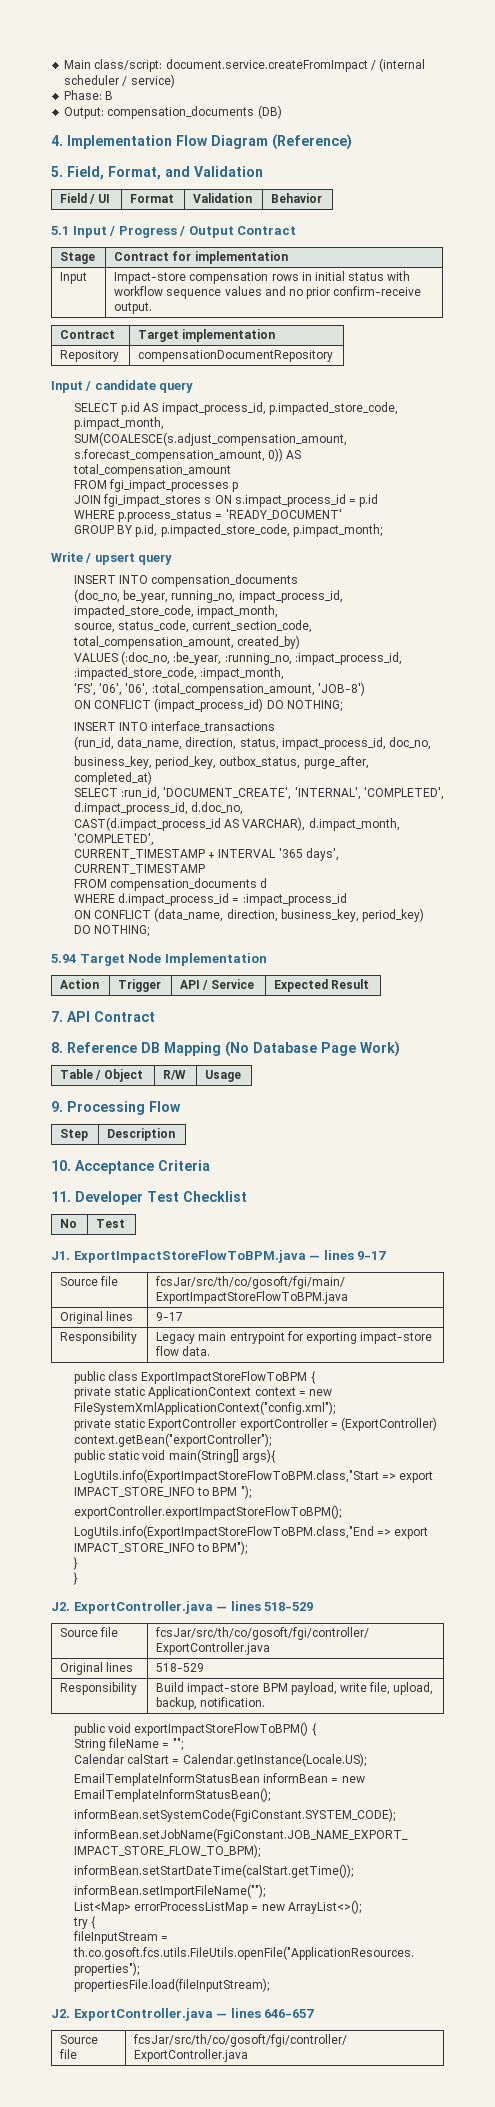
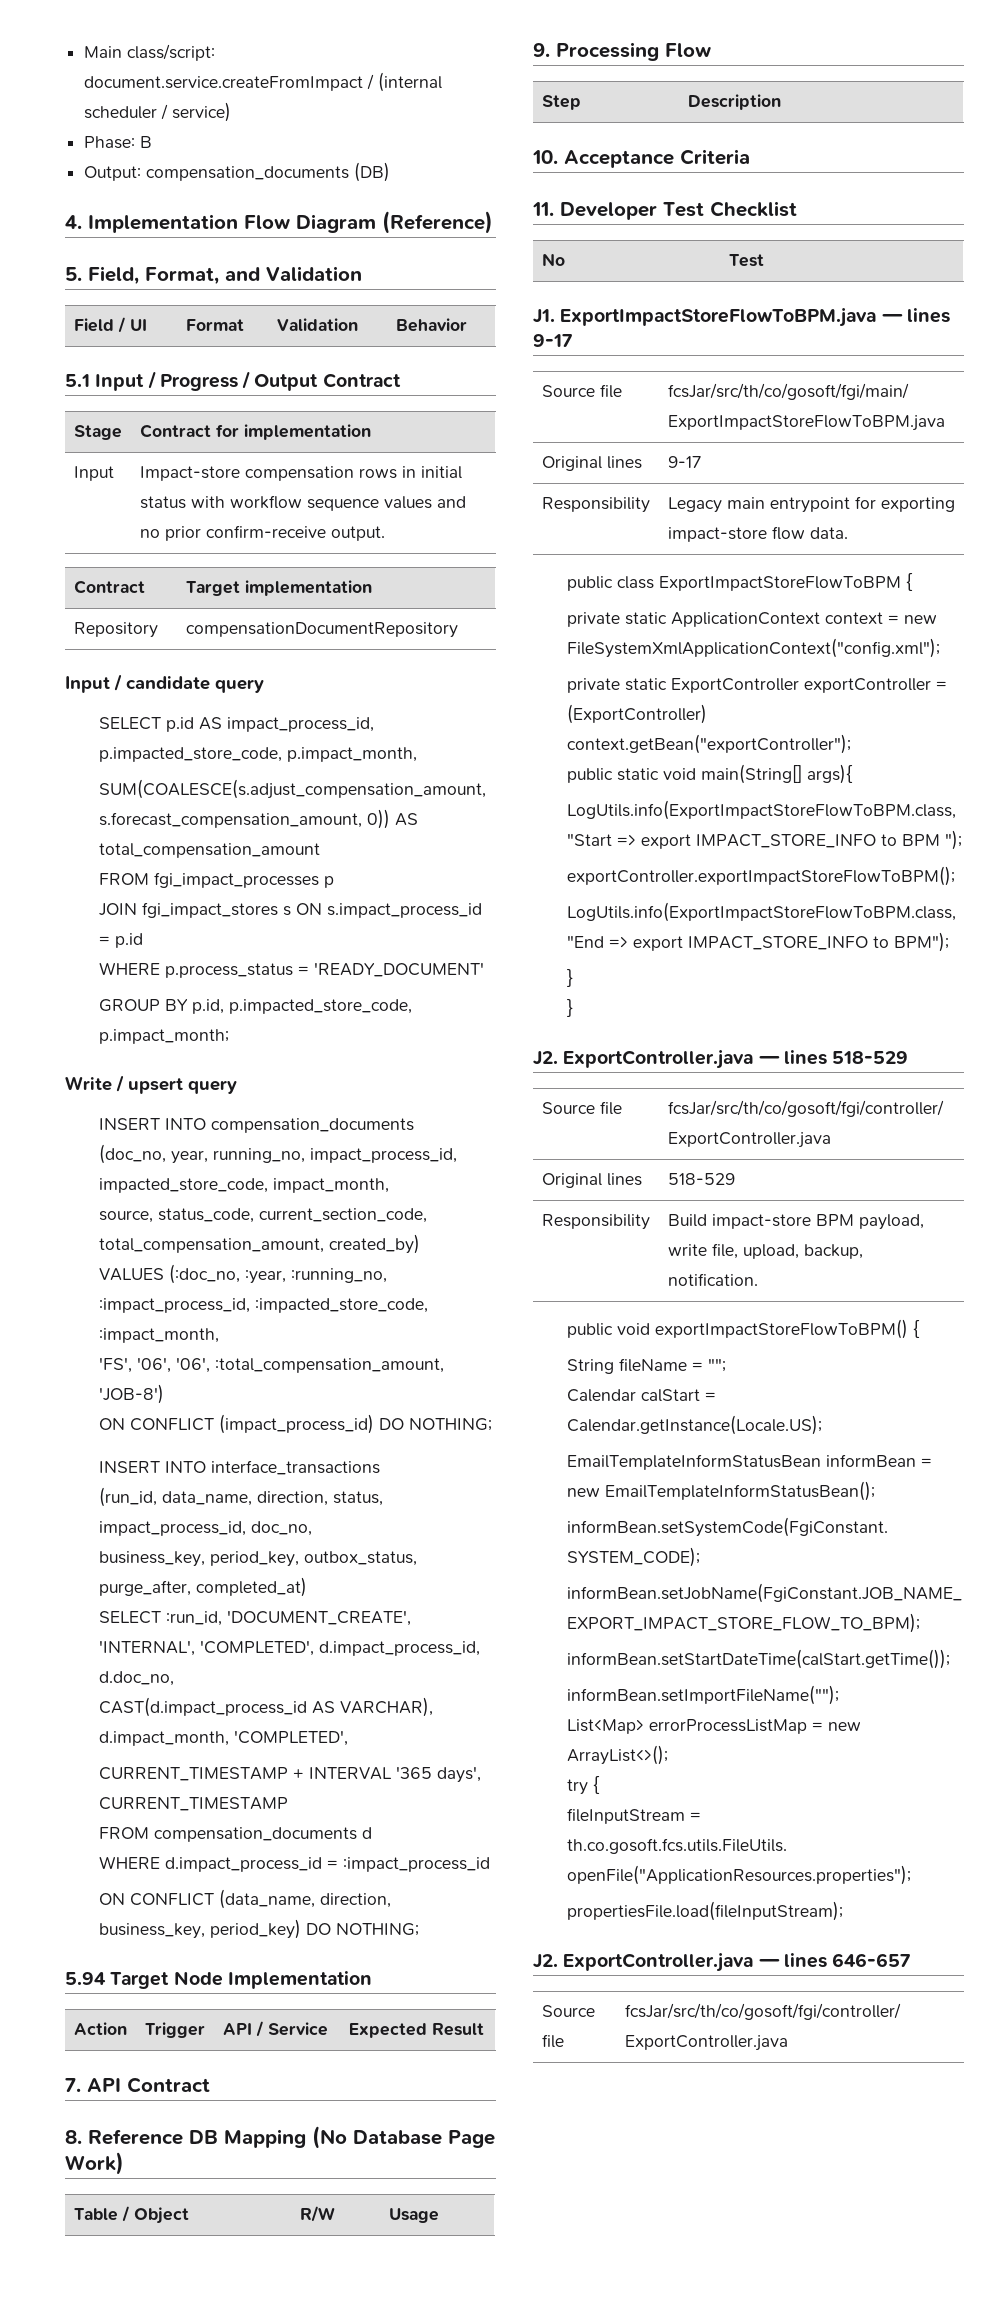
[123,590,169,603] be_year, -> [171,1150,209,1164] year,
[173,652,222,665] :be_year, -> [245,1270,287,1284] :year,

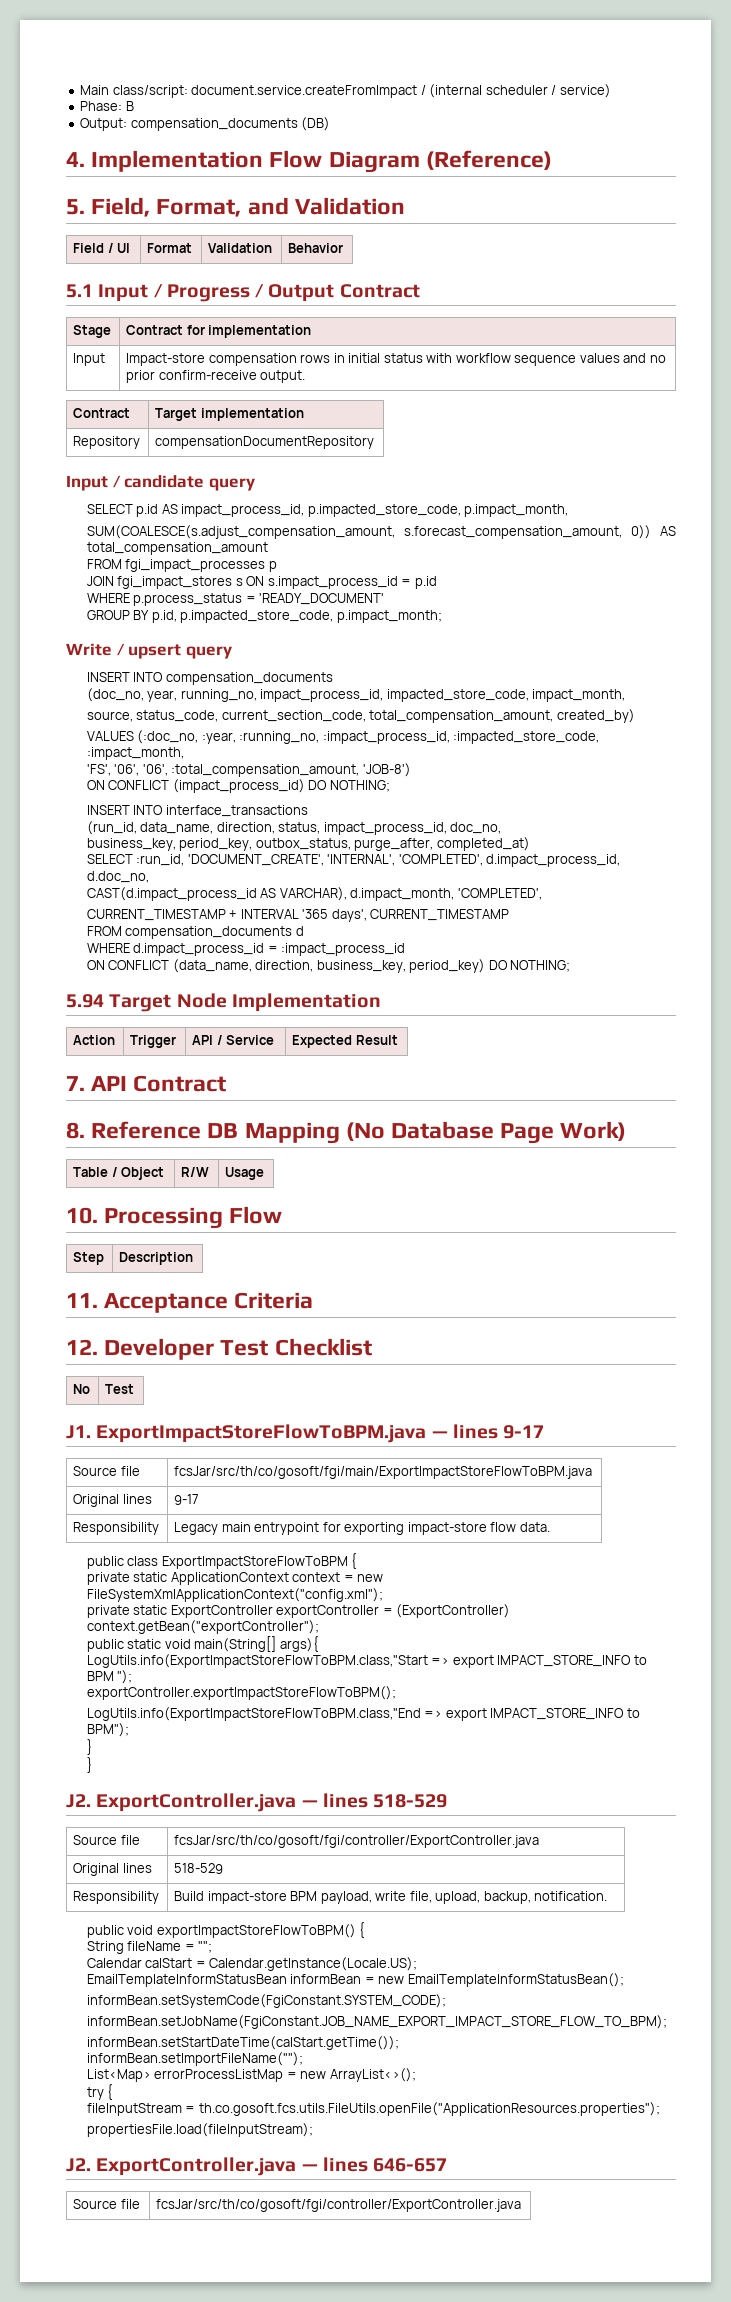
[533,43,550,57] 9. -> [66,1207,98,1224] 10.
[532,150,558,164] 10. -> [66,1293,98,1308] 11.
[532,202,554,216] 11. -> [66,1339,98,1355] 12.

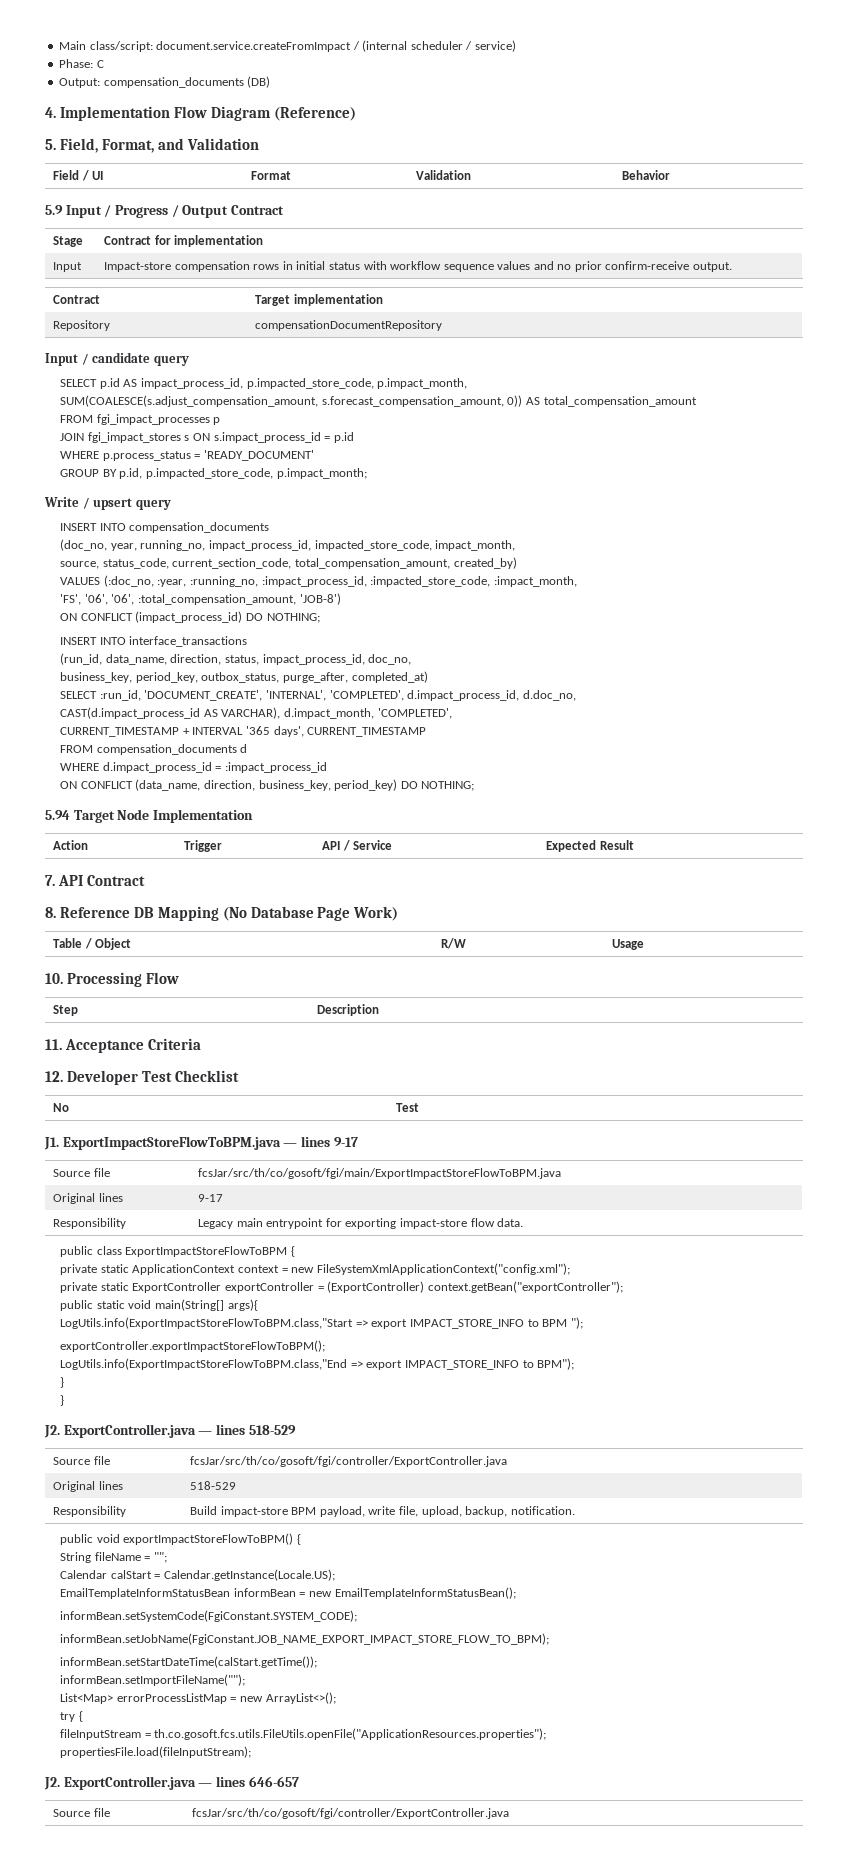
[125,101,134,111] B -> [96,60,104,68] C
[66,284,93,298] 5.1 -> [45,205,63,215] 5.9

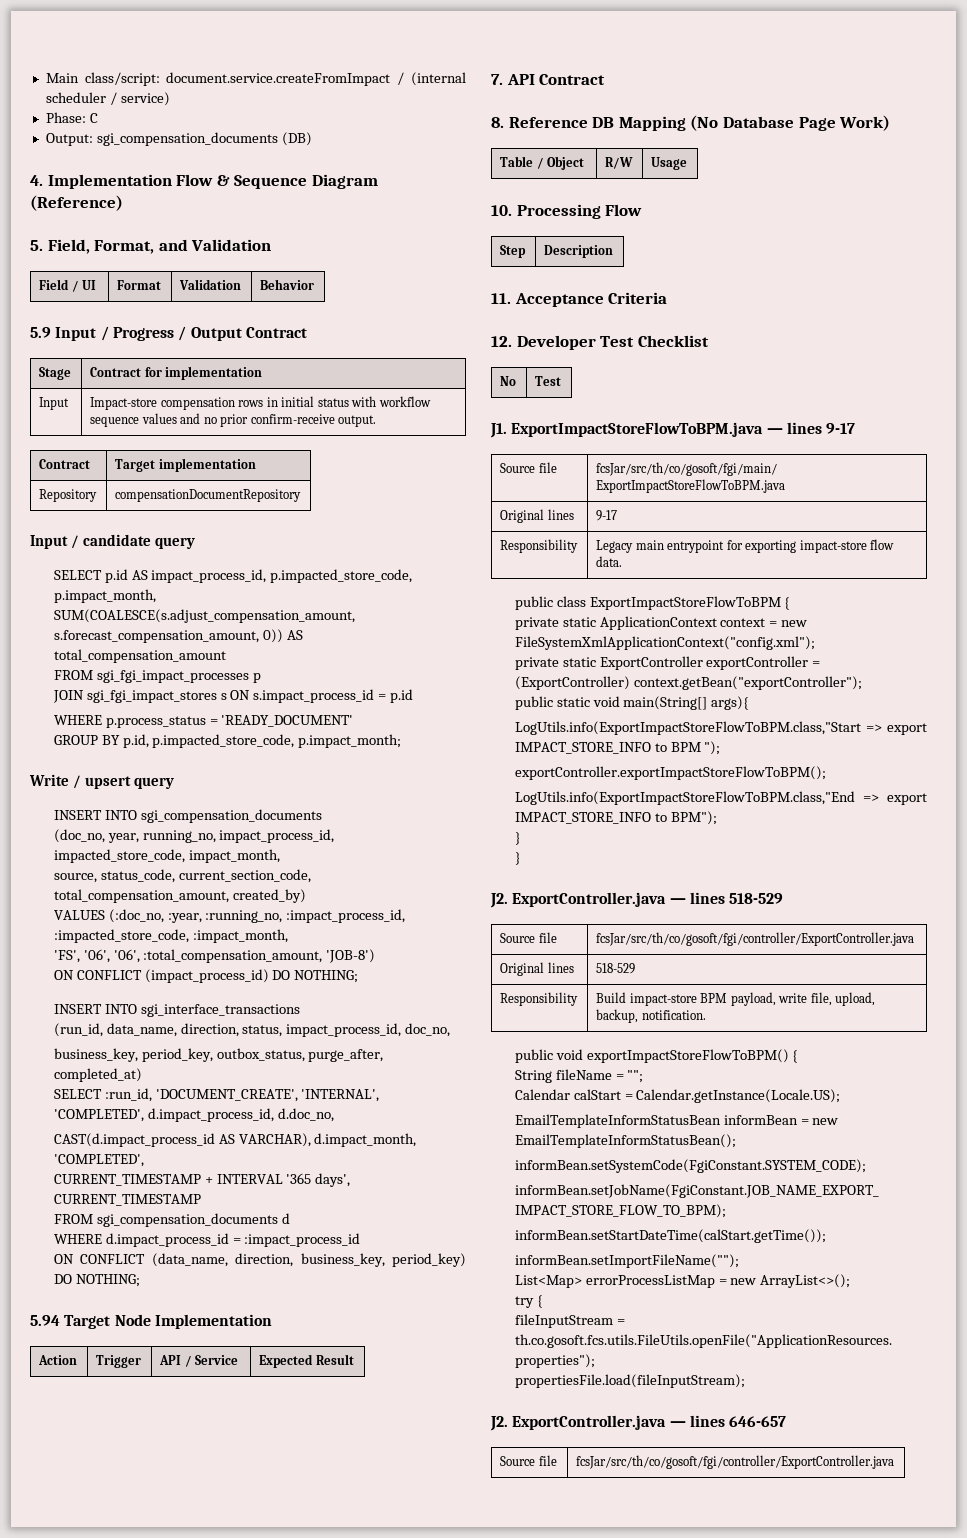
[103,77,244,88] compensation_documents -> [96,132,278,146] sgi_compensation_documents
(207, 112) none -> [216,175,308,189] & Sequence
[96,414,210,425] fgi_impact_processes -> [96,670,249,683] sgi_fgi_impact_processes
[87,432,181,443] fgi_impact_stores -> [86,690,217,703] sgi_fgi_impact_stores
[129,522,270,533] compensation_documents -> [140,809,322,823] sgi_compensation_documents
[129,636,248,647] interface_transactions -> [140,1004,300,1017] sgi_interface_transactions
[96,744,237,755] compensation_documents -> [96,1213,278,1227] sgi_compensation_documents

